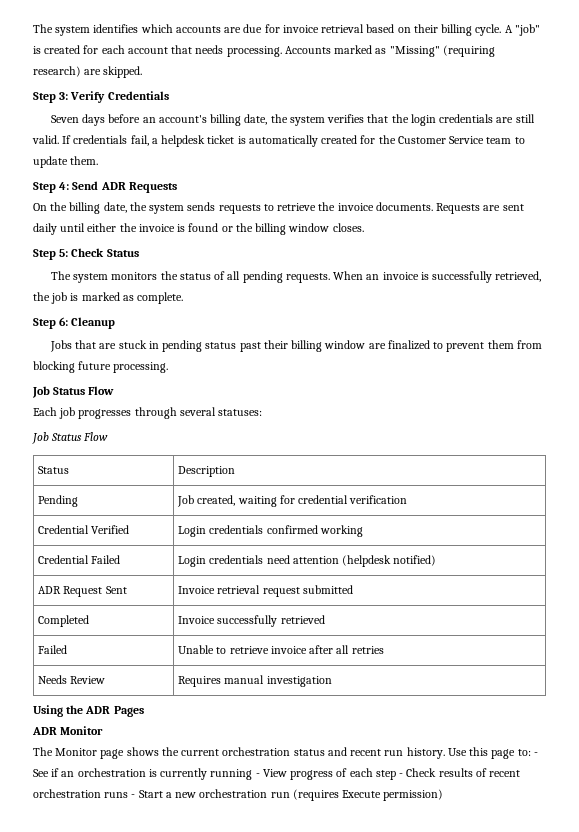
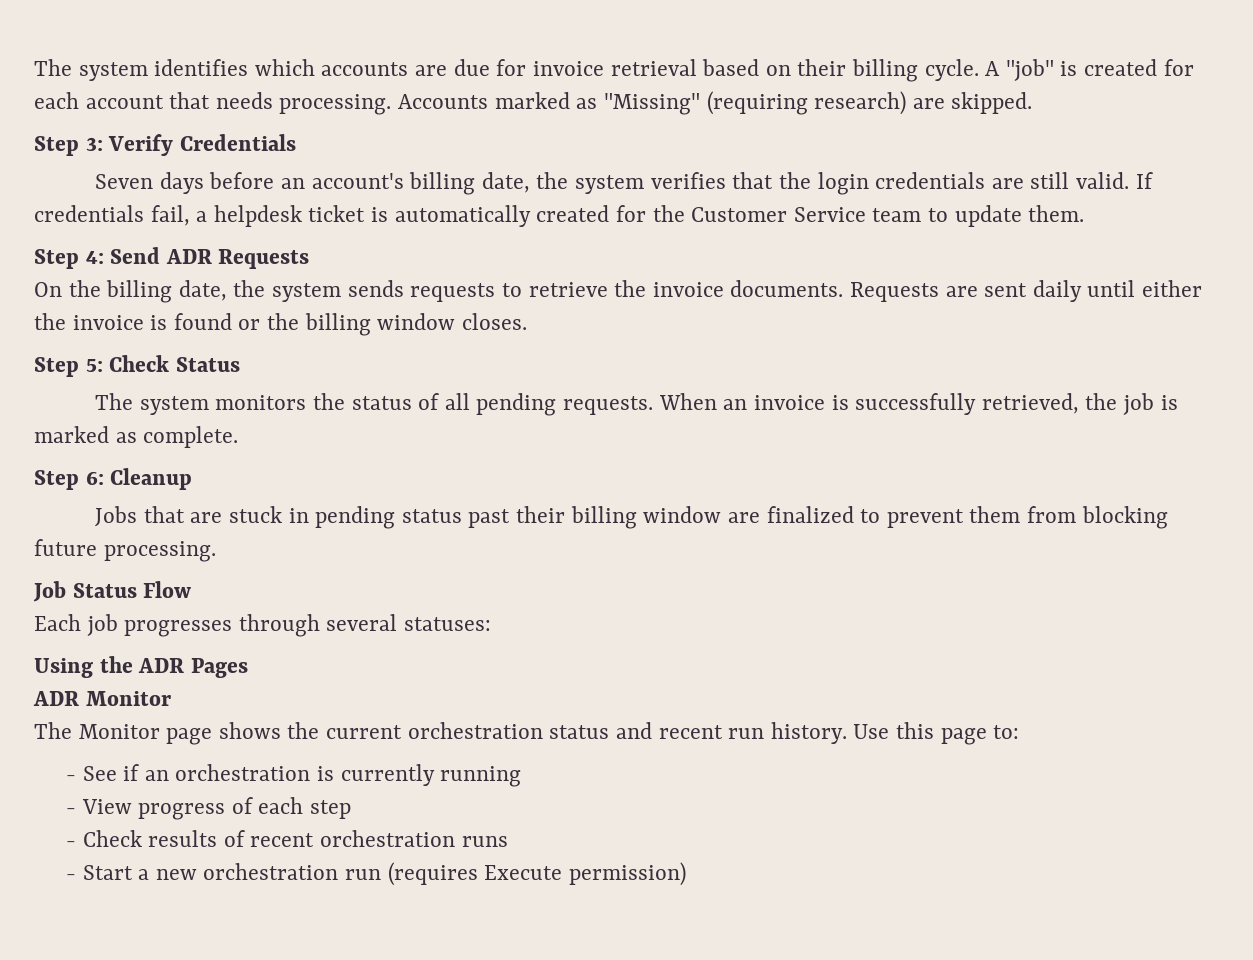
[32,432,109,444] [38,466,70,474] [178,466,236,477] [38,495,79,507] [177,495,408,507] [38,525,130,534] [178,525,363,537] [38,555,121,564] [178,555,437,567] [38,586,127,597] [178,585,353,597] [38,615,90,627] [178,615,325,627] [38,645,68,654] [178,645,384,654] [38,675,106,684] [178,675,332,687] // Job Status Flow // Status | Description // Pending | Job created, waiting for credential verification // Credential Verified | Login credentials confirmed working // Credential Failed | Login credentials need attention (helpdesk notified) // ADR Request Sent | Invoice retrieval request submitted // Completed | Invoice successfully retrieved // Failed | Unable to retrieve invoice after all retries // Needs Review | Requires manual investigation -> (492, 624) none
(531, 752) none -> (1020, 732) //
(253, 774) none -> (522, 776) //
(396, 775) none -> (352, 809) //
(129, 795) none -> (508, 841) //

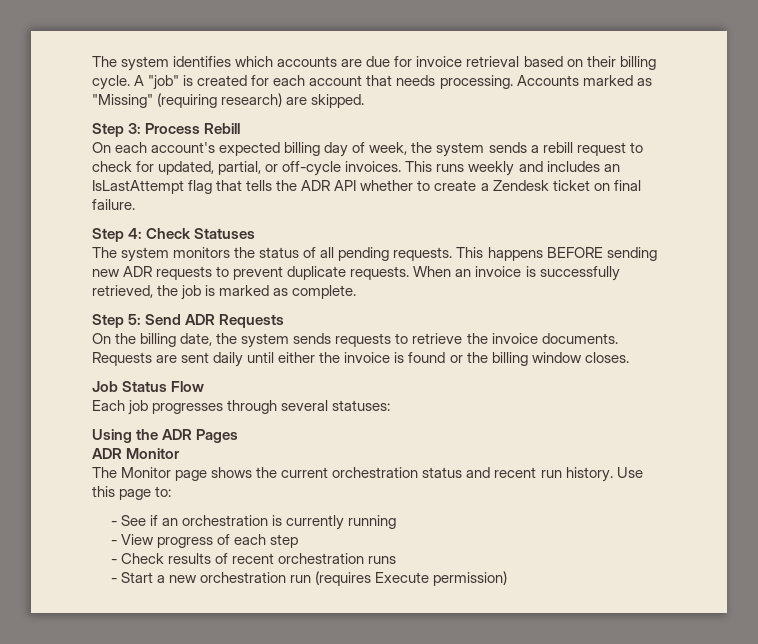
[108,134,296,156] [95,172,1153,195] [34,205,1085,227] [34,249,104,269] Verify Credentials // Seven days before an account's billing date, the system verifies that the login credentials are still valid. If credentials fail, a helpdesk ticket is automatically created for the Customer Service team to update them. // Step 4: -> [145,123,241,134] [92,142,643,157] [92,161,620,176] [92,180,641,194] [92,199,135,210] [92,228,256,242] [92,247,657,262] [92,266,620,281] [92,285,357,300] [92,314,142,328] Process Rebill // On each account's expected billing day of week, the system sends a rebill request to check for updated, partial, or off-cycle invoices. This runs weekly and includes an IsLastAttempt flag that tells the ADR API whether to create a Zendesk ticket on final failure. // Step 4: Check Statuses // The system monitors the status of all pending requests. This happens BEFORE sending new ADR requests to prevent duplicate requests. When an invoice is successfully retrieved, the job is marked as complete. // Step 5:
[34,355,240,377] [95,393,1178,416] [34,426,239,448] [34,468,193,490] [95,506,1168,529] [34,539,216,562] // Step 5: Check Status // The system monitors the status of all pending requests. When an invoice is successfully retrieved, the job is marked as complete. // Step 6: Cleanup // Jobs that are stuck in pending status past their billing window are finalized to prevent them from blocking future processing. -> (629, 357) none

